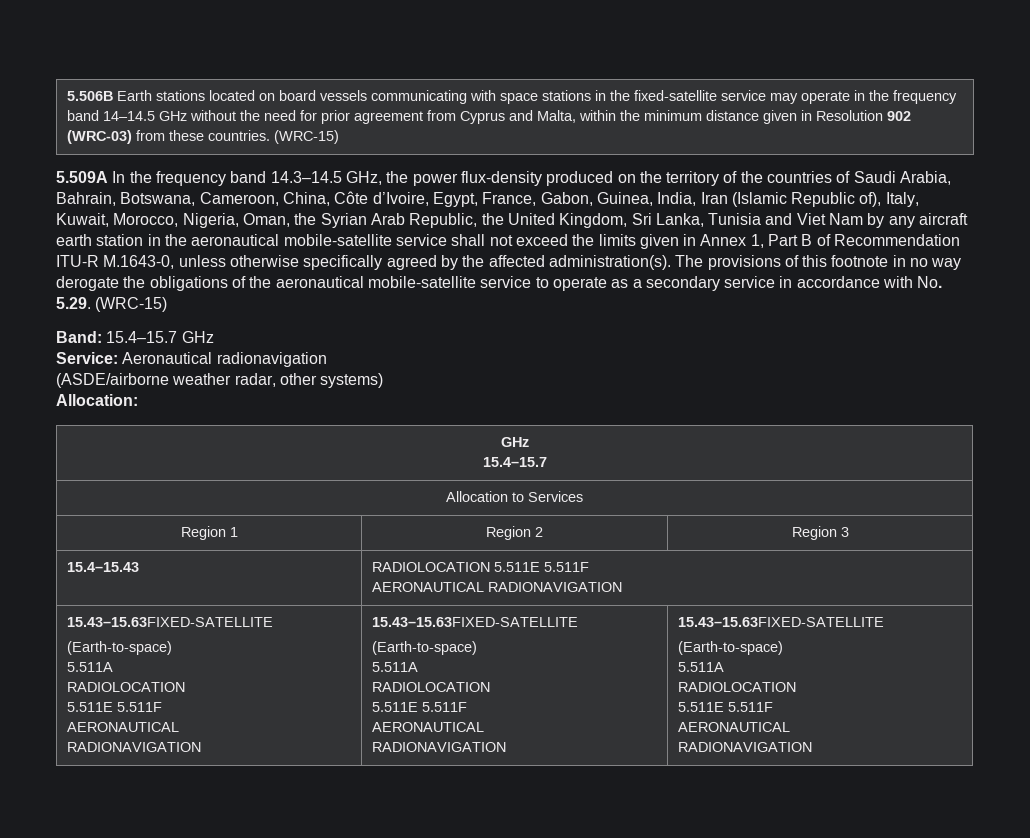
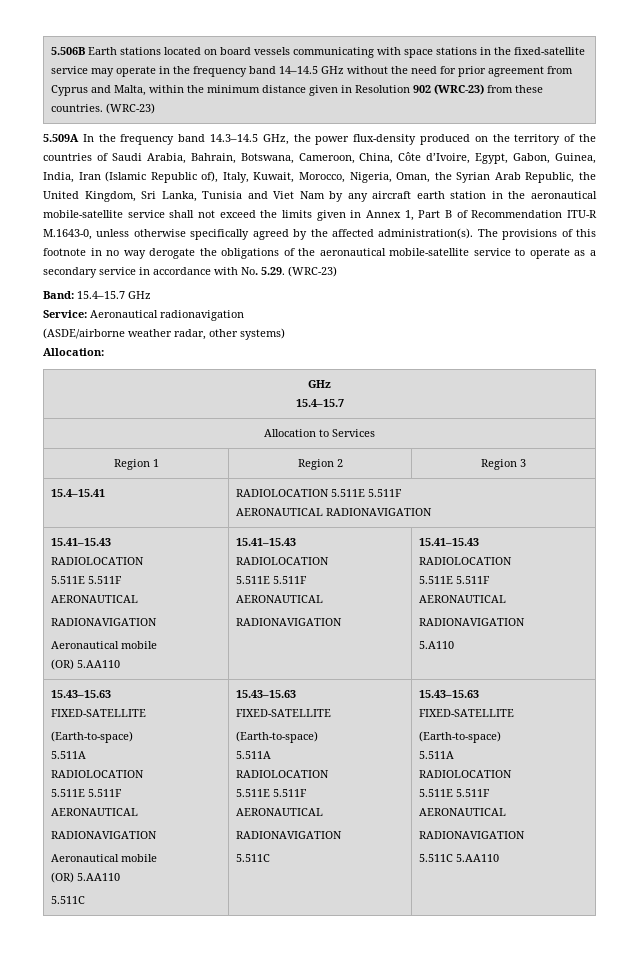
[67,130,133,144] (WRC-03) -> [433,84,484,95] (WRC-23)
[274,130,340,144] (WRC-15) -> [105,103,155,114] (WRC-23)
[482,192,537,206] France, -> (509, 158) none
[95,297,168,312] (WRC-15) -> [288,266,337,277] (WRC-23)
[67,562,140,572] 15.4–15.43 -> [50,489,105,497] 15.4–15.41
[67,617,274,627] [67,641,173,655] [67,662,114,672] [67,682,186,692] [67,702,163,712] [67,722,180,732] [67,742,202,752] [372,617,579,627] [372,641,478,655] [372,662,419,672] [372,682,491,692] [372,702,468,712] [372,722,485,732] [372,742,507,752] [678,617,885,627] [678,641,784,655] [678,662,725,672] [678,682,797,692] [678,702,774,712] [678,722,791,732] [678,742,813,752] 15.43–15.63FIXED-SATELLITE // (Earth-to-space) // 5.511A // RADIOLOCATION // 5.511E 5.511F // AERONAUTICAL // RADIONAVIGATION | 15.43–15.63FIXED-SATELLITE // (Earth-to-space) // 5.511A // RADIOLOCATION // 5.511E 5.511F // AERONAUTICAL // RADIONAVIGATION | 15.43–15.63FIXED-SATELLITE // (Earth-to-space) // 5.511A // RADIOLOCATION // 5.511E 5.511F // AERONAUTICAL // RADIONAVIGATION -> [50,538,111,546] [50,557,144,565] [50,576,122,584] [50,595,138,603] [50,618,157,626] [50,641,157,649] [50,659,120,670] [235,538,296,546] [235,557,329,565] [235,576,307,584] [235,595,323,603] [235,618,342,626] [418,538,479,546] [418,557,512,565] [418,576,490,584] [418,595,506,603] [418,618,525,626] [418,641,454,649] [50,690,111,698] [50,709,146,717] [50,731,133,743] [50,751,86,759] [50,770,144,778] [50,789,122,797] [50,808,138,816] [50,831,157,839] [50,854,157,862] [50,872,120,883] [50,896,85,904] [235,690,296,698] [235,709,331,717] [235,731,318,743] [235,751,271,759] [235,770,329,778] [235,789,307,797] [235,808,323,816] [235,831,342,839] [235,854,270,862] [418,690,479,698] [418,709,514,717] [418,731,501,743] [418,751,454,759] [418,770,512,778] [418,789,490,797] [418,808,506,816] [418,831,525,839] [418,854,499,862] 15.41–15.43 // RADIOLOCATION // 5.511E 5.511F // AERONAUTICAL // RADIONAVIGATION // Aeronautical mobile // (OR) 5.AA110 | 15.41–15.43 // RADIOLOCATION // 5.511E 5.511F // AERONAUTICAL // RADIONAVIGATION | 15.41–15.43 // RADIOLOCATION // 5.511E 5.511F // AERONAUTICAL // RADIONAVIGATION // 5.A110 // 15.43–15.63 // FIXED-SATELLITE // (Earth-to-space) // 5.511A // RADIOLOCATION // 5.511E 5.511F // AERONAUTICAL // RADIONAVIGATION // Aeronautical mobile // (OR) 5.AA110 // 5.511C | 15.43–15.63 // FIXED-SATELLITE // (Earth-to-space) // 5.511A // RADIOLOCATION // 5.511E 5.511F // AERONAUTICAL // RADIONAVIGATION // 5.511C | 15.43–15.63 // FIXED-SATELLITE // (Earth-to-space) // 5.511A // RADIOLOCATION // 5.511E 5.511F // AERONAUTICAL // RADIONAVIGATION // 5.511C 5.AA110

